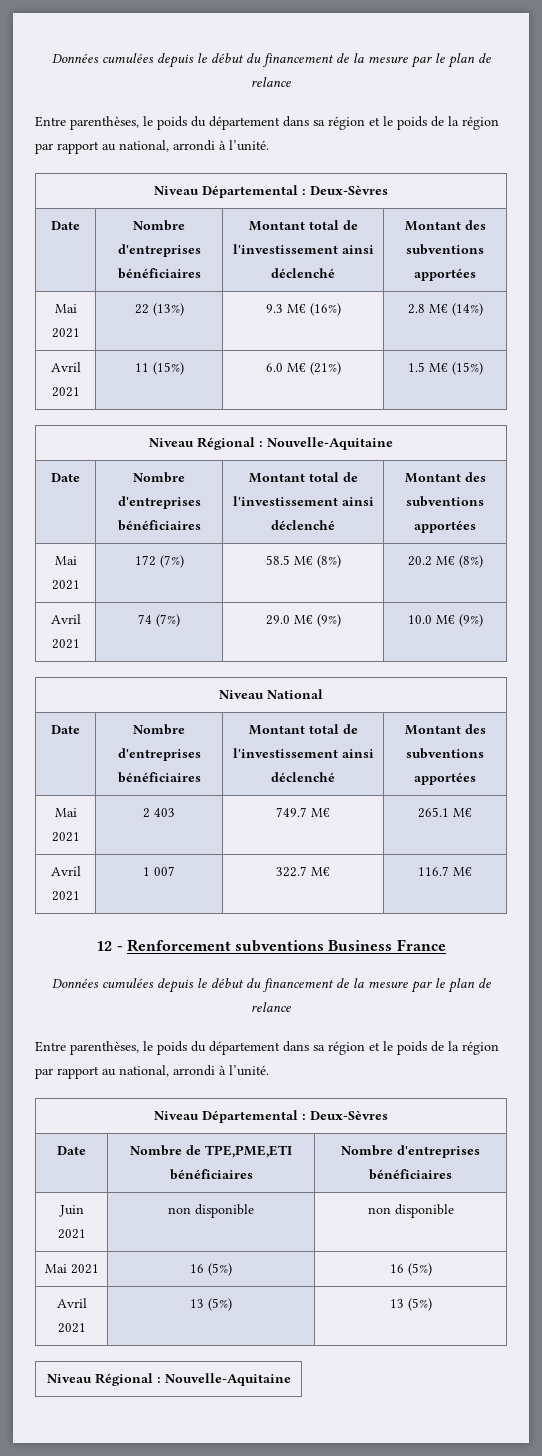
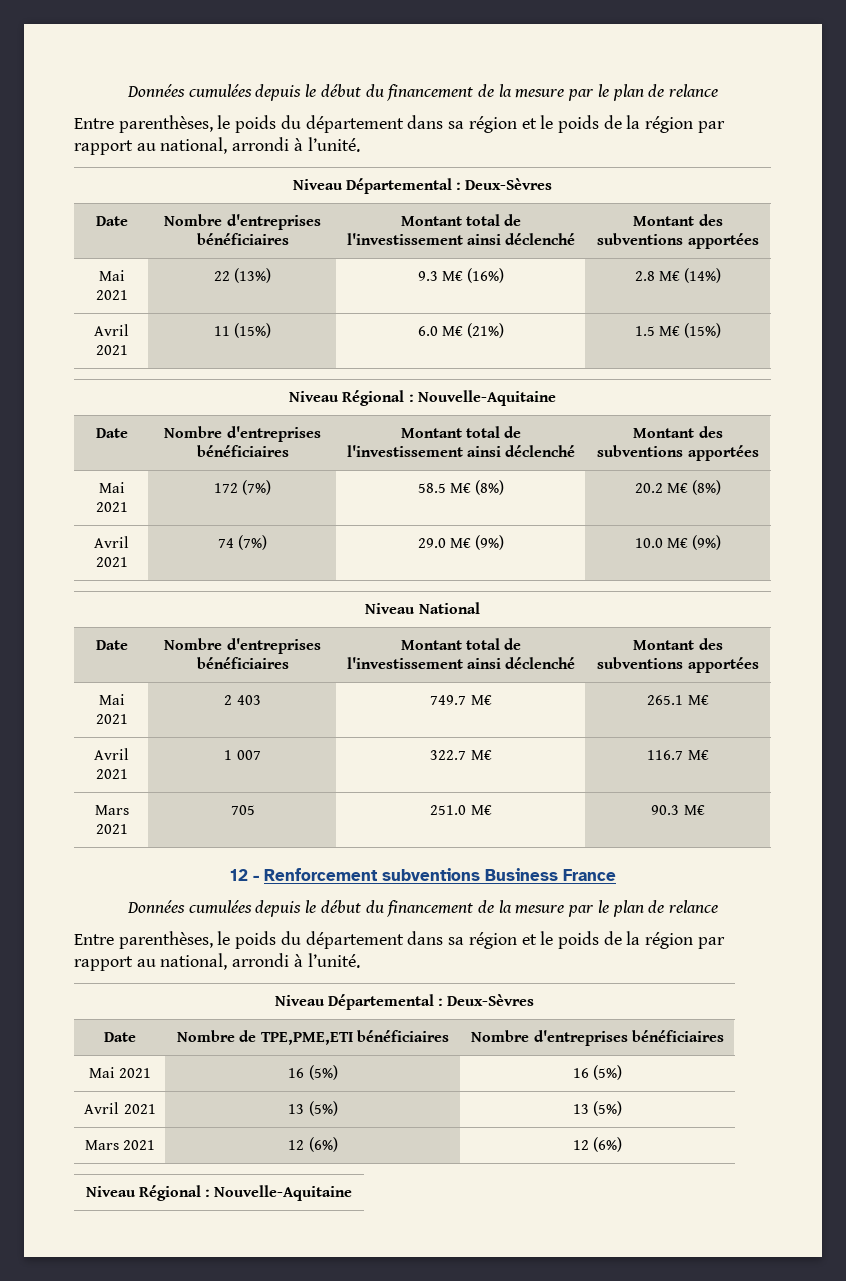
(472, 871) none -> [94,805,129,815] [95,824,128,834] [230,805,255,815] [430,805,492,815] [651,805,705,815] // Mars 2021 | 705 | 251.0 M€ | 90.3 M€
[58,1205,84,1217] [57,1229,86,1239] [168,1204,254,1218] [367,1204,454,1218] // Juin 2021 | non disponible | non disponible -> (724, 1036) none
(432, 1304) none -> [84,1140,156,1150] [288,1137,338,1152] [572,1137,623,1152] // Mars 2021 | 12 (6%) | 12 (6%)

